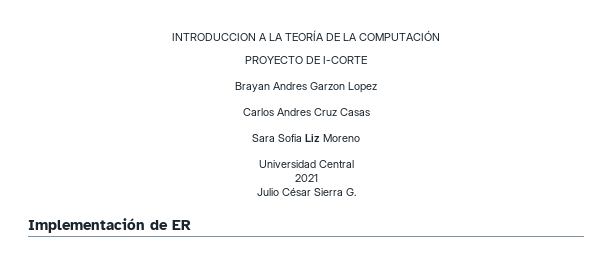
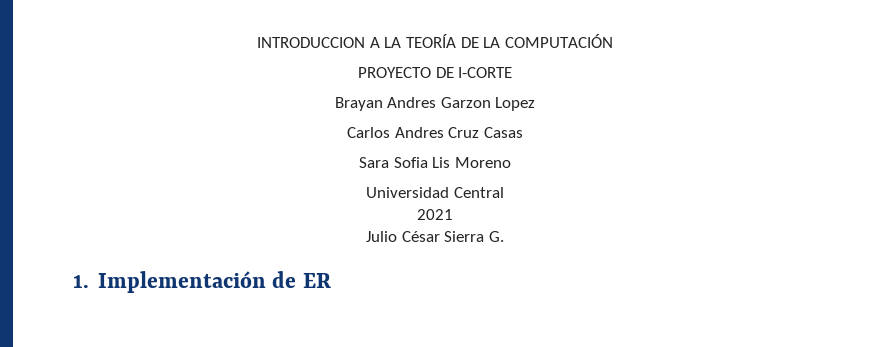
[305,134,320,142] Liz -> [432,157,451,168] Lis
(356, 192) none -> [73,275,89,288] 1.

